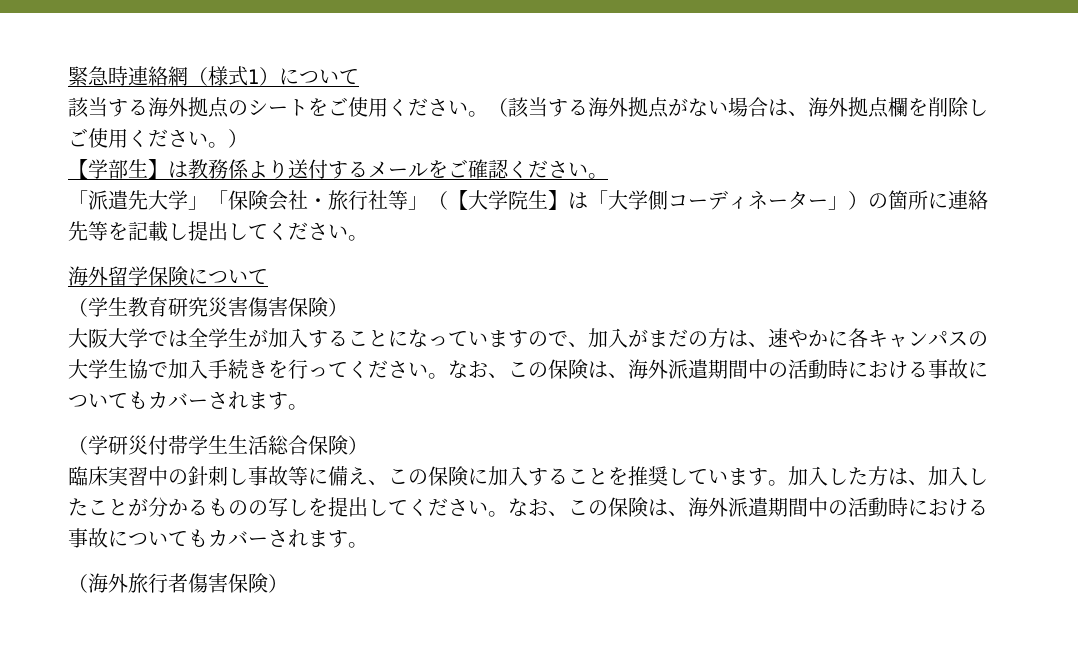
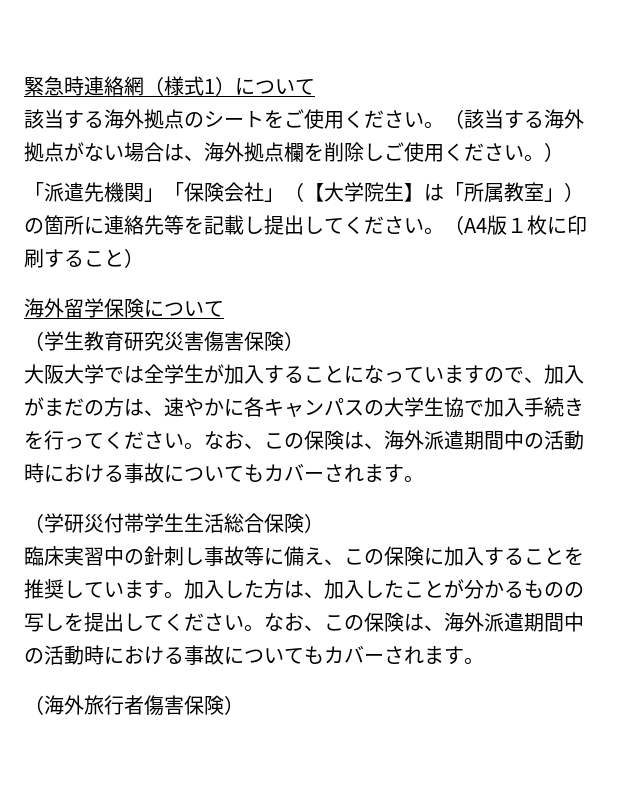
[68,159,608,179] // 【学部生】は教務係より送付するメールをご確認ください。 -> (564, 152) none
[148,190,188,210] 大学 -> [104,182,144,202] 機関
[308,190,408,210] ・旅行社等 -> (264, 192) none
[608,190,828,210] 大学側コーディネーター -> [464,182,544,203] 所属教室
(368, 238) none -> [444,215,587,235] [24,248,144,268] （A4版１枚に印刷すること）

